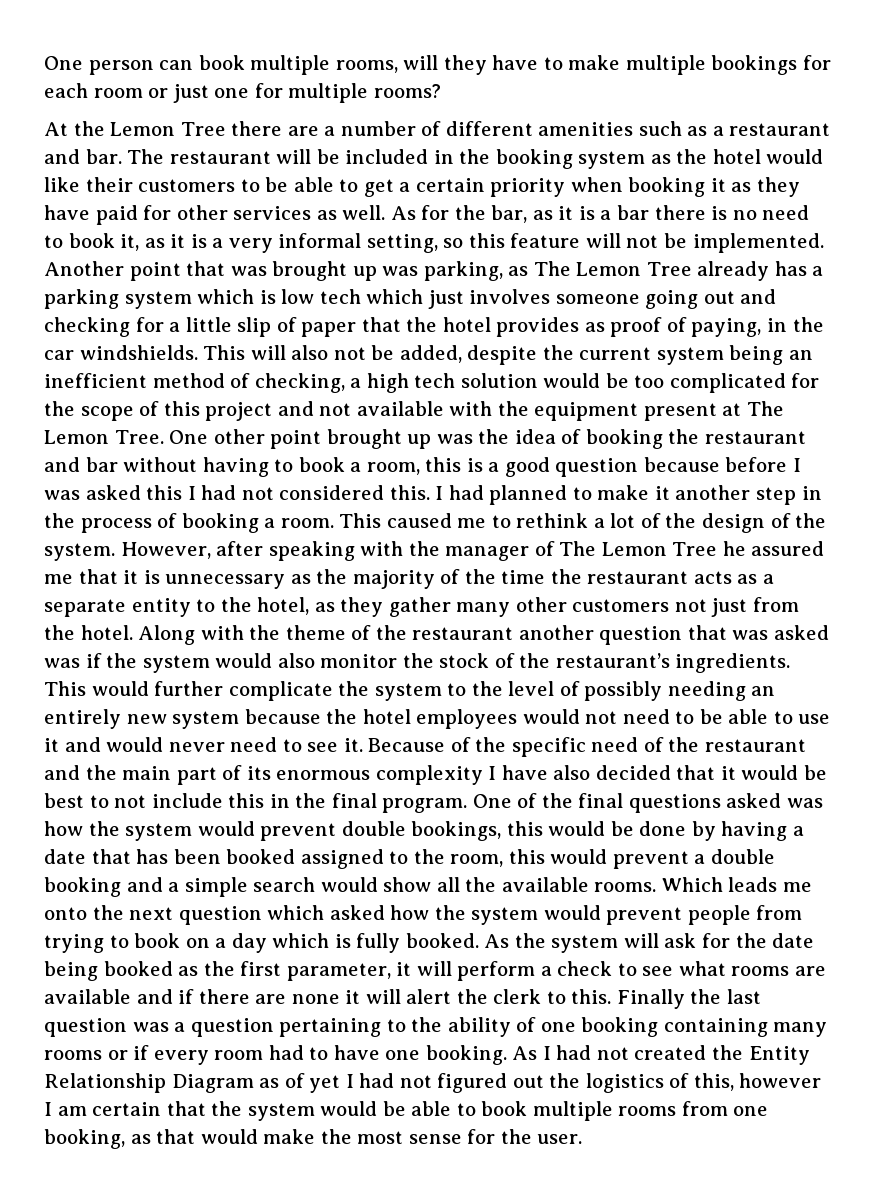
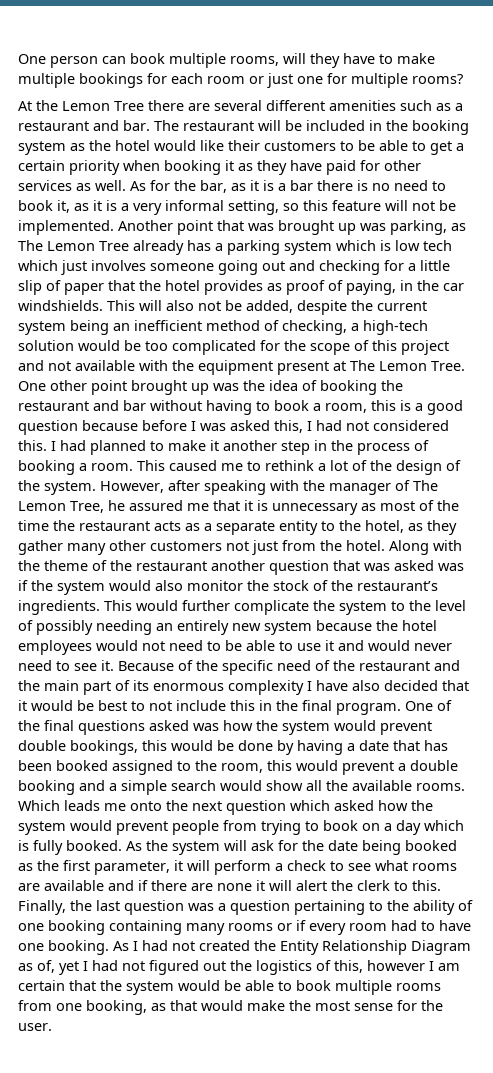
[324,121,442,136] a number of -> [214,100,262,111] several
[366,373,456,393] high tech -> [363,320,428,335] high-tech
[146,485,183,500] this -> [274,420,303,433] this,
[672,542,718,556] Tree -> [70,501,104,513] Tree,
[316,569,435,589] the majority -> [380,501,415,511] most
[616,989,685,1009] Finally -> [18,900,66,915] Finally,
[284,1073,305,1088] of -> [37,960,55,973] of,

